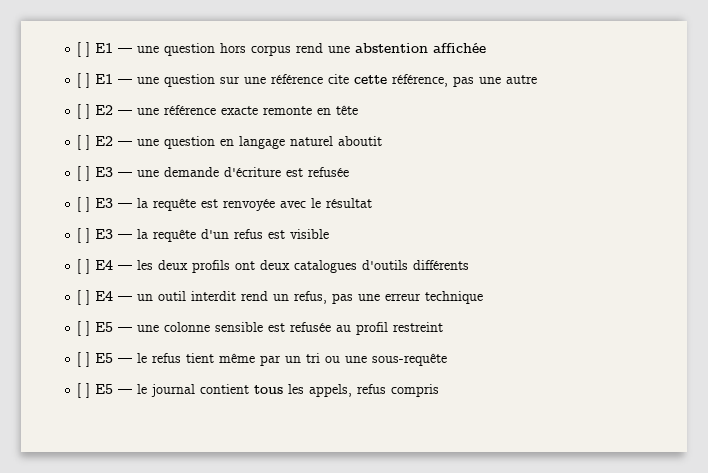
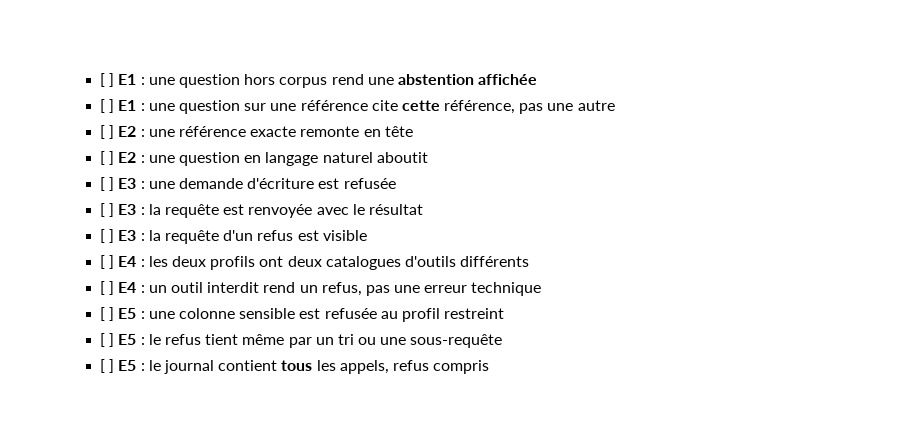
[77,42,133,57] [ ] E1 — -> [100,73,145,87] [ ] E1 :
[118,79,133,84] — -> [140,103,145,111] :
[118,110,133,115] — -> [140,129,145,137] :
[118,141,133,146] — -> [140,155,145,163] :
[118,172,133,177] — -> [140,181,145,189] :
[118,203,133,208] — -> [140,207,145,215] :
[118,234,133,239] — -> [140,233,145,241] :
[118,265,133,270] — -> [140,259,145,267] :
[118,296,133,301] — -> [140,285,145,293] :
[118,327,133,332] — -> [140,311,145,319] :
[118,358,133,363] — -> [140,337,145,345] :
[118,389,133,394] — -> [140,363,145,371] :

